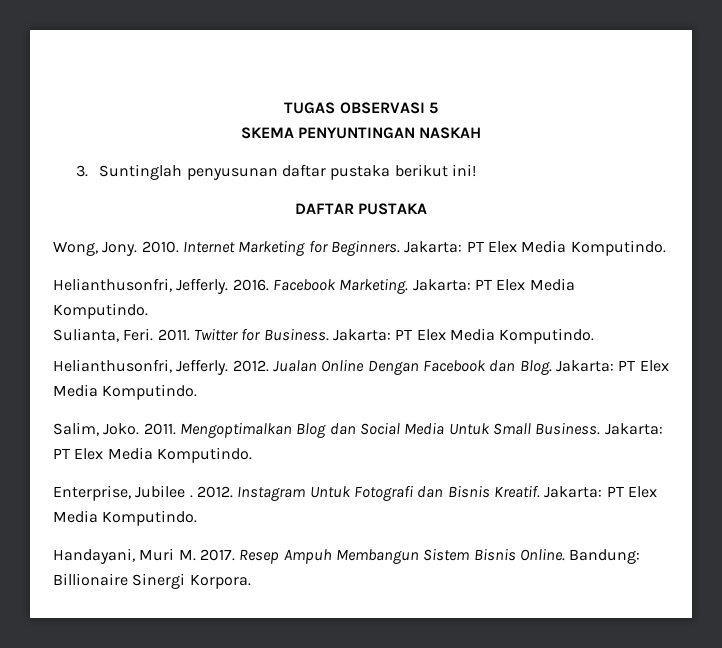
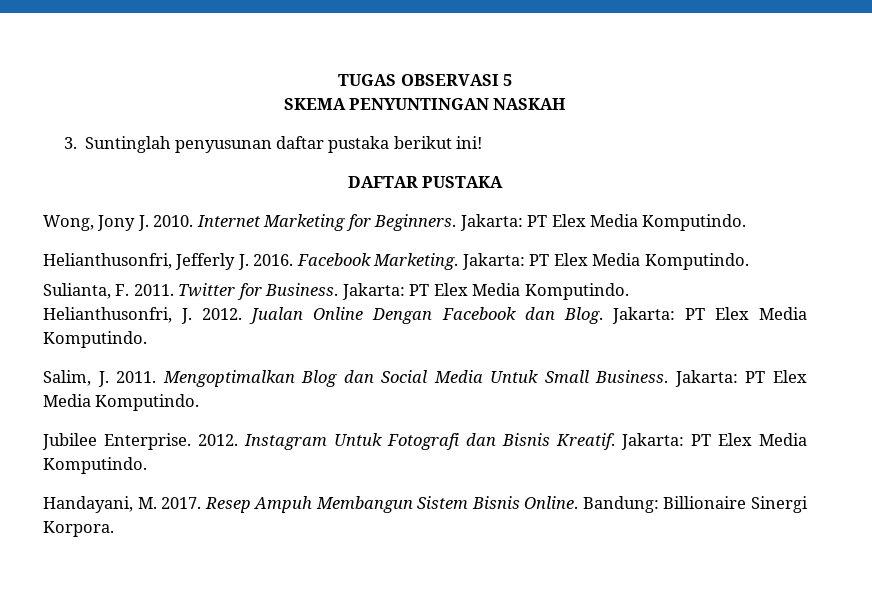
[102,241,138,256] Jony. -> [97,215,149,231] Jony J.
[176,278,229,294] Jefferly. -> [175,253,249,270] Jefferly J.
[123,328,154,341] Feri. -> [115,284,130,296] F.
[176,359,229,375] Jefferly. -> [181,308,193,324] J.
[103,423,140,435] Joko. -> [97,371,109,387] J.
[53,485,193,501] Enterprise, Jubilee . -> [42,433,191,450] Jubilee Enterprise.
[139,548,175,561] Muri -> (133, 504) none

